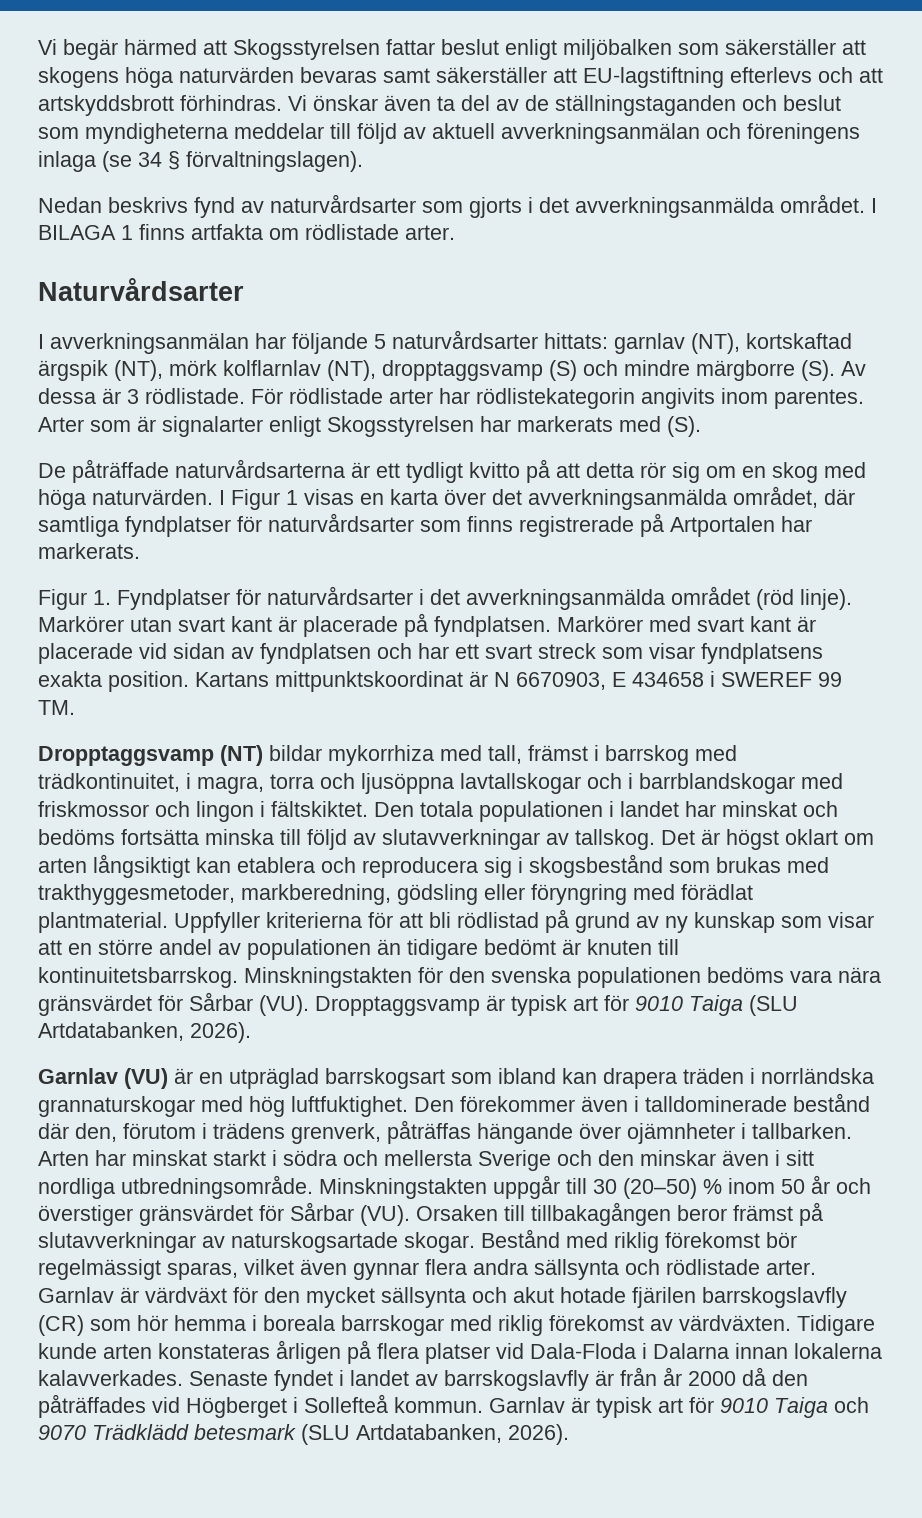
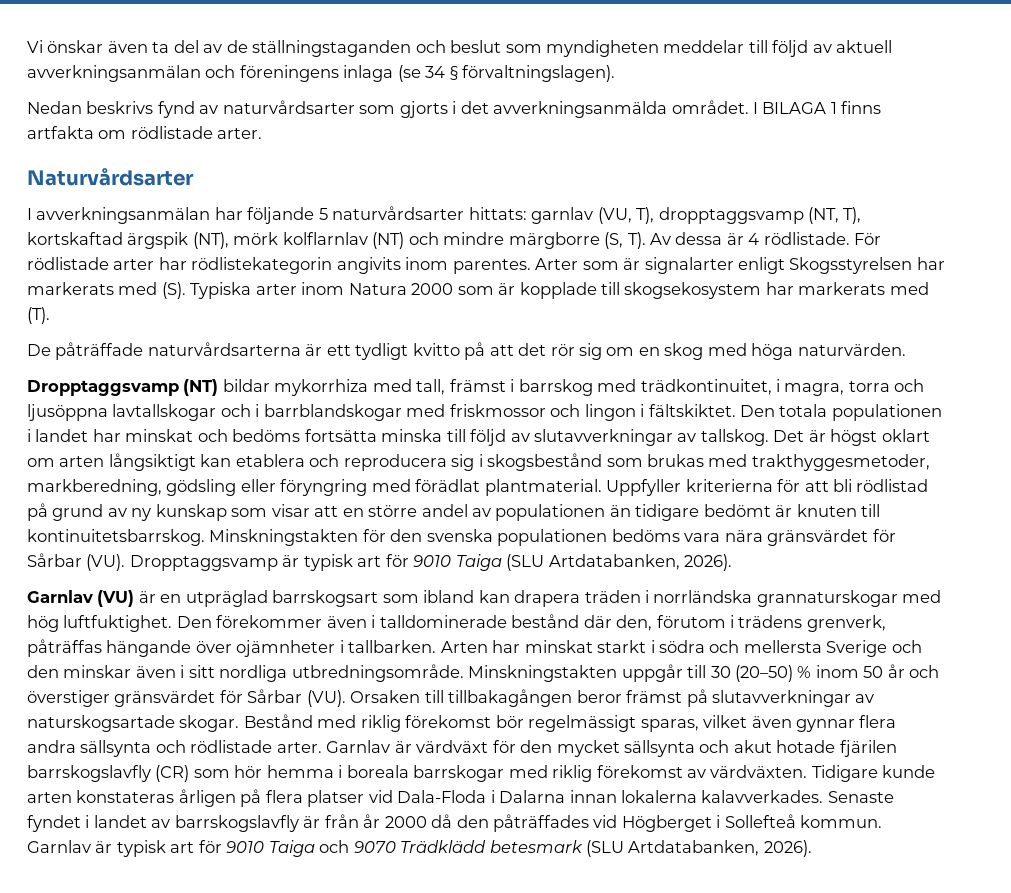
[38,39,866,60] [38,67,883,88] [38,95,307,116] Vi begär härmed att Skogsstyrelsen fattar beslut enligt miljöbalken som säkerställer att skogens höga naturvärden bevaras samt säkerställer att EU-lagstiftning efterlevs och att artskyddsbrott förhindras. Vi -> [27,40,43,53] Vi
[85,123,228,144] myndigheterna -> [546,40,660,57] myndigheten
[691,333,740,354] (NT), -> [597,207,862,224] (VU, T), dropptaggsvamp (NT, T),
[327,360,577,381] (NT), dropptaggsvamp (S) -> [372,232,405,249] (NT)
[801,360,835,381] (S). -> [604,232,646,249] (S, T).
[127,389,139,404] 3 -> [748,233,760,245] 4
(701, 426) none -> [190,282,929,299] [27,307,50,324] Typiska arter inom Natura 2000 som är kopplade till skogsekosystem har markerats med (T).
[586,462,634,478] detta -> [518,343,547,356] det
[219,486,855,510] [38,513,812,537] [38,543,140,559] [38,586,852,610] [38,613,816,637] [38,643,823,664] [38,671,842,692] [38,700,75,715] I Figur 1 visas en karta över det avverkningsanmälda området, där samtliga fyndplatser för naturvårdsarter som finns registrerade på Artportalen har markerats. // Figur 1. Fyndplatser för naturvårdsarter i det avverkningsanmälda området (röd linje). Markörer utan svart kant är placerade på fyndplatsen. Markörer med svart kant är placerade vid sidan av fyndplatsen och har ett svart streck som visar fyndplatsens exakta position. Kartans mittpunktskoordinat är N 6670903, E 434658 i SWEREF 99 TM. -> (906, 349) none

